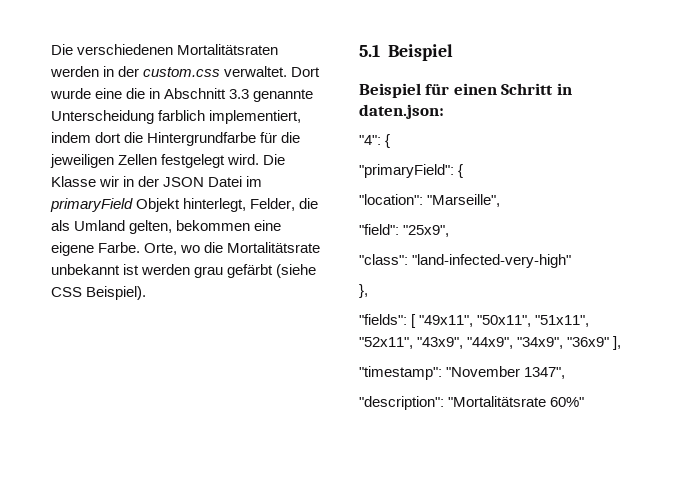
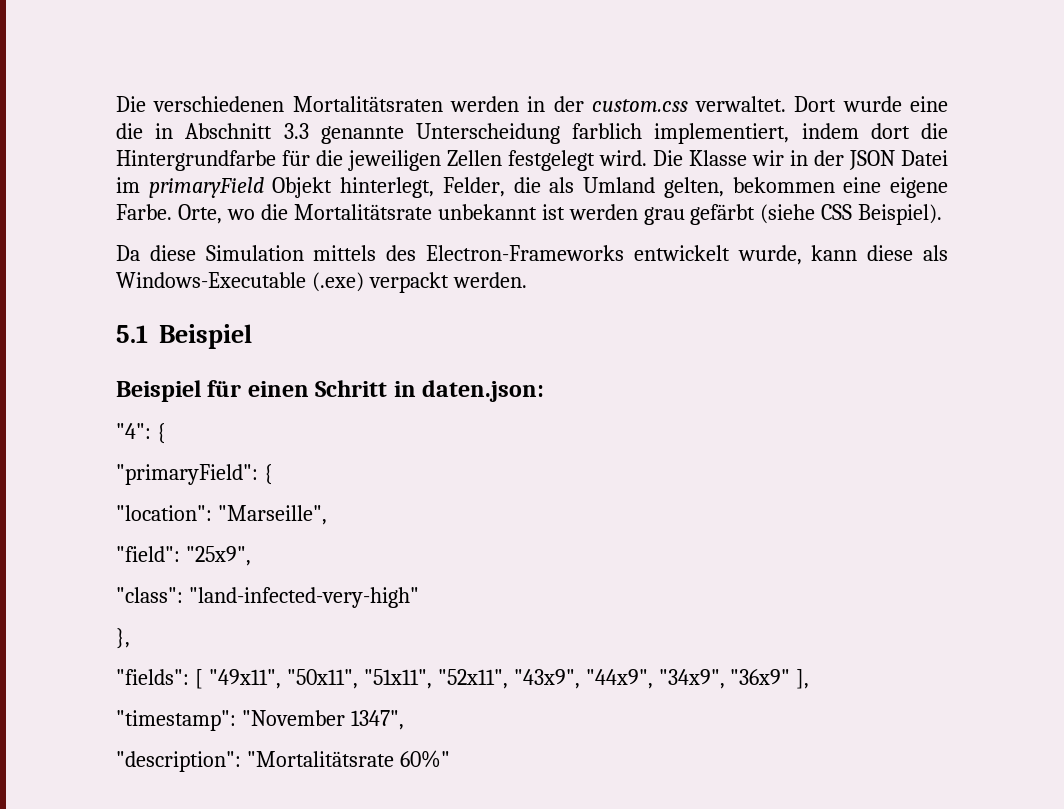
(147, 293) none -> [116,245,948,265] [116,272,527,293] // Da diese Simulation mittels des Electron-Frameworks entwickelt wurde, kann diese als Windows-Executable (.exe) verpackt werden.

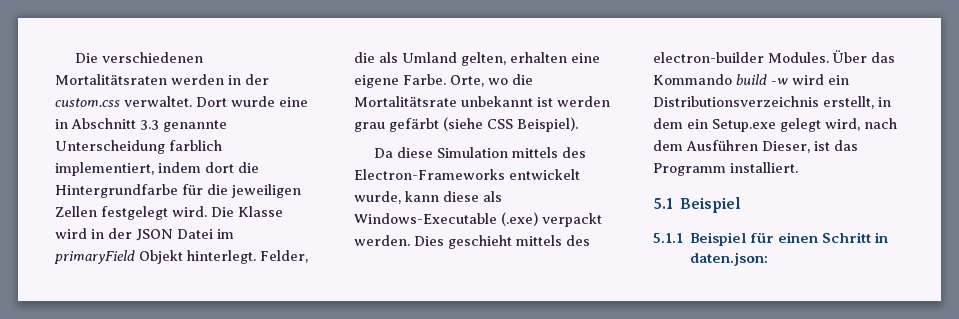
[116,123,143,139] die -> (308, 102) none
[752,150,784,166] wir -> [55,228,87,239] wird
[340,177,435,198] hinterlegt, -> [187,250,256,264] hinterlegt.
[732,177,835,193] bekommen -> [510,52,567,63] erhalten
(527, 280) none -> [414,235,590,249] [653,50,895,63] [653,74,849,85] [653,96,891,109] [653,118,897,132] [653,140,858,153] [653,162,798,176] Dies geschieht mittels des electron-builder Modules. Über das Kommando build -w wird ein Distributionsverzeichnis erstellt, in dem ein Setup.exe gelegt wird, nach dem Ausführen Dieser, ist das Programm installiert.
(252, 336) none -> [653,233,683,243] 5.1.1
[116,423,166,444] [116,464,273,485] [116,505,327,525] [116,546,251,566] [116,587,419,608] [116,628,130,649] [116,669,810,689] [116,710,404,731] [116,750,450,772] // "4": { // "primaryField": { // "location": "Marseille", // "field": "25x9", // "class": "land-infected-very-high" // }, // "fields": [ "49x11", "50x11", "51x11", "52x11", "43x9", "44x9", "34x9", "36x9" ], // "timestamp": "November 1347", // "description": "Mortalitätsrate 60%" -> (769, 259) none

